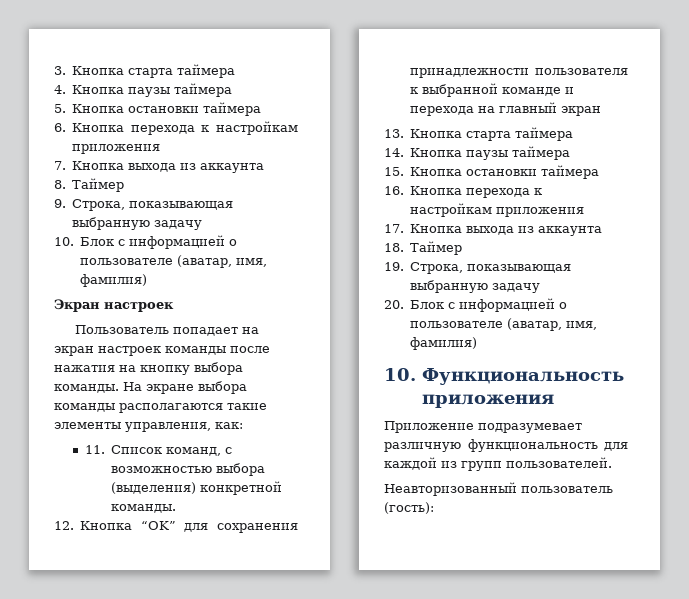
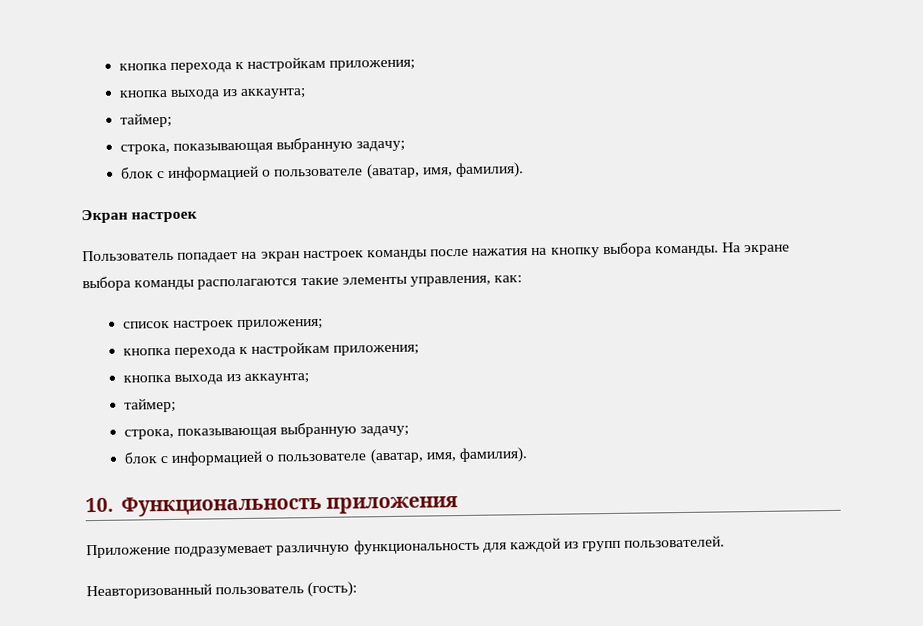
[54,64,236,78] [54,83,233,97] [54,102,262,116] [54,121,298,135] [72,144,161,154] [54,161,265,173] [54,178,125,192] [54,199,234,211] [72,217,203,230] [54,235,238,249] [80,255,268,268] [80,274,148,287] 3. Кнопка старта таймера // 4. Кнопка паузы таймера // 5. Кнопка остановки таймера // 6. Кнопка перехода к настройкам приложения // 7. Кнопка выхода из аккаунта // 8. Таймер // 9. Строка, показывающая выбранную задачу // 10. Блок с информацией о пользователе (аватар, имя, фамилия) -> [118,56,416,73] [118,88,307,100] [119,112,172,128] [119,137,406,155] [119,162,524,181] кнопка перехода к настройкам приложения; // кнопка выхода из аккаунта; // таймер; // строка, показывающая выбранную задачу; // блок с информацией о пользователе (аватар, имя, фамилия).
[84,445,232,456] [110,463,265,476] [110,481,282,495] [110,504,176,513] [54,521,298,533] [410,68,628,78] [410,83,575,97] [410,102,602,116] [384,127,574,141] [384,146,571,160] [384,165,600,179] [384,186,543,198] [410,203,585,217] [384,224,603,236] [384,241,463,255] [384,262,572,274] [410,280,541,293] [384,298,568,312] [410,318,598,331] [410,337,478,350] 11. Список команд, с возможностью выбора (выделения) конкретной команды. // 12. Кнопка “OK” для сохранения принадлежности пользователя к выбранной команде и перехода на главный экран // 13. Кнопка старта таймера // 14. Кнопка паузы таймера // 15. Кнопка остановки таймера // 16. Кнопка перехода к настройкам приложения // 17. Кнопка выхода из аккаунта // 18. Таймер // 19. Строка, показывающая выбранную задачу // 20. Блок с информацией о пользователе (аватар, имя, фамилия) -> [122,318,324,331] [122,341,420,358] [122,373,310,385] [123,397,176,413] [123,422,410,440] [123,447,528,466] список настроек приложения; // кнопка перехода к настройкам приложения; // кнопка выхода из аккаунта; // таймер; // строка, показывающая выбранную задачу; // блок с информацией о пользователе (аватар, имя, фамилия).

